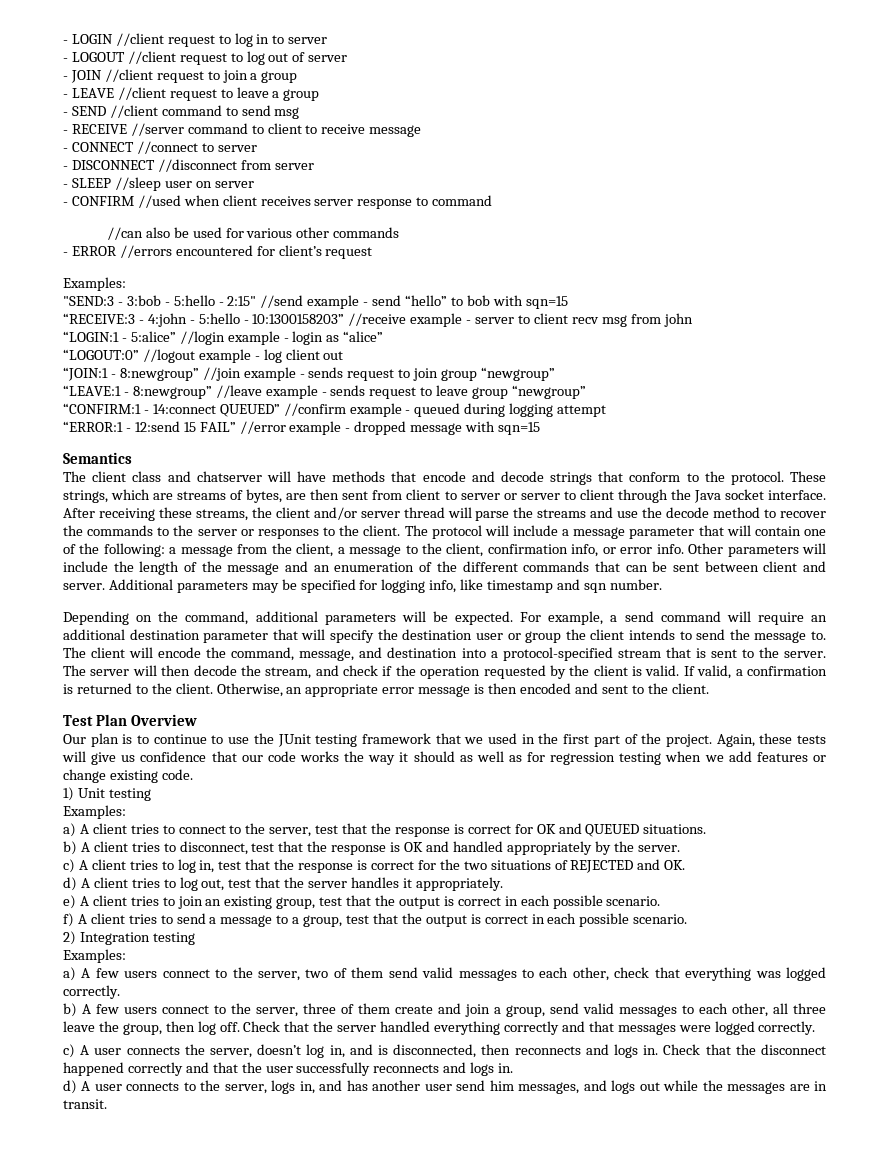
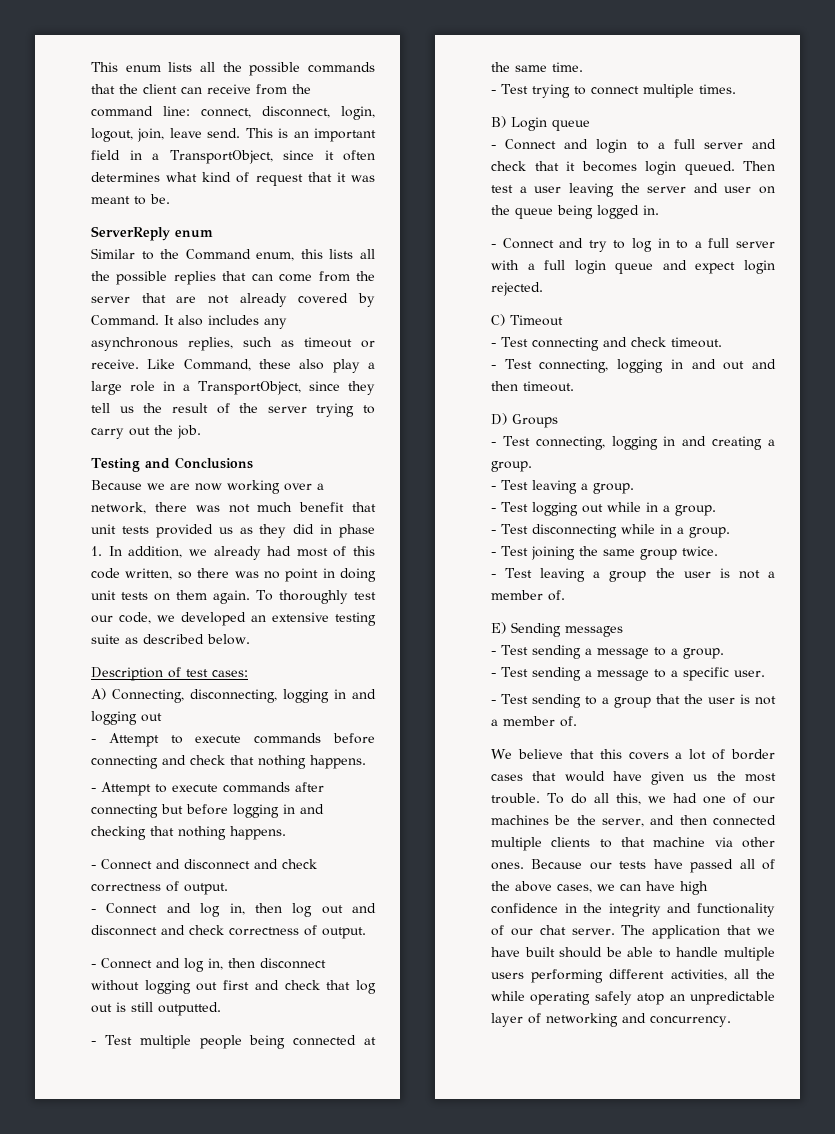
[63,33,215,47] - LOGIN //client request -> [91,62,375,76] [91,84,311,95] [91,106,375,120] [91,128,376,142] [91,150,375,164] [91,172,375,186] [91,194,170,205] [91,226,213,241] [91,248,375,261] [91,271,375,285] [91,293,375,307] [91,315,287,329] [91,337,375,351] [91,359,376,373] [91,381,375,395] [91,403,375,417] [91,425,201,439] [91,457,253,472] [91,480,324,494] [91,502,377,514] [91,524,375,538] [91,546,375,560] [91,568,376,582] [91,590,376,604] [91,612,376,626] [91,634,250,645] [91,667,248,681] [91,688,376,703] [91,711,162,725] [91,733,375,747] [91,755,366,769] [91,782,324,796] [91,804,324,818] [91,826,286,840] [91,859,317,870] [91,881,228,895] [91,903,376,917] [91,925,366,939] [91,958,326,972] [91,980,377,994] [91,1002,221,1016] [91,1035,376,1049] [491,62,583,72] [491,84,736,98] [491,116,590,131] [491,139,776,153] [491,161,775,175] [491,183,775,197] [491,205,659,219] [491,238,607,252] This enum lists all the possible commands that the client can receive from the command line: connect, disconnect, login, logout, join, leave send. This is an important field in a TransportObject, since it often determines what kind of request that it was meant to be. // ServerReply enum // Similar to the Command enum, this lists all the possible replies that can come from the server that are not already covered by Command. It also includes any asynchronous replies, such as timeout or receive. Like Command, these also play a large role in a TransportObject, since they tell us the result of the server trying to carry out the job. // Testing and Conclusions // Because we are now working over a network, there was not much benefit that unit tests provided us as they did in phase 1. In addition, we already had most of this code written, so there was no point in doing unit tests on them again. To thoroughly test our code, we developed an extensive testing suite as described below. // Description of test cases: // A) Connecting, disconnecting, logging in and logging out // - Attempt to execute commands before connecting and check that nothing happens. // - Attempt to execute commands after connecting but before logging in and checking that nothing happens. // - Connect and disconnect and check correctness of output. // - Connect and log in, then log out and disconnect and check correctness of output. // - Connect and log in, then disconnect without logging out first and check that log out is still outputted. // - Test multiple people being connected at the same time. // - Test trying to connect multiple times. // B) Login queue // - Connect and login to a full server and check that it becomes login queued. Then test a user leaving the server and user on the queue being logged in. // - Connect and try
[288,37,328,44] [63,51,348,65] [63,69,298,83] [63,87,320,101] [63,105,300,119] [63,123,422,137] [63,141,257,154] [63,159,314,172] [63,177,254,191] [63,195,493,209] [106,227,400,240] [63,245,373,259] [63,277,126,291] [63,295,568,309] [63,313,693,327] [63,331,384,345] [63,349,344,363] [63,367,556,381] [63,385,587,399] [63,403,607,417] [63,421,541,435] [63,452,132,464] [63,471,826,485] [63,489,826,503] [63,507,826,521] [63,525,826,539] [63,543,827,557] [63,561,827,575] [63,579,662,593] [63,611,827,625] [63,629,826,643] [63,647,826,661] [63,665,828,679] [63,683,709,697] [63,714,197,726] [63,733,826,747] [62,751,826,765] [63,769,193,783] [63,787,151,801] [63,805,126,819] [63,823,707,837] [63,841,680,855] [63,859,686,873] [63,877,503,891] [63,895,661,909] [63,913,688,927] [63,931,195,945] [63,949,126,963] [63,967,827,981] [63,985,120,999] [63,1003,826,1017] [63,1021,816,1035] [63,1044,827,1058] [63,1062,514,1076] [63,1080,828,1094] [63,1099,107,1109] server // - LOGOUT //client request to log out of server // - JOIN //client request to join a group // - LEAVE //client request to leave a group // - SEND //client command to send msg // - RECEIVE //server command to client to receive message // - CONNECT //connect to server // - DISCONNECT //disconnect from server // - SLEEP //sleep user on server // - CONFIRM //used when client receives server response to command // //can also be used for various other commands // - ERROR //errors encountered for client’s request // Examples: // "SEND:3 - 3:bob - 5:hello - 2:15" //send example - send “hello” to bob with sqn=15 // “RECEIVE:3 - 4:john - 5:hello - 10:1300158203” //receive example - server to client recv msg from john // “LOGIN:1 - 5:alice” //login example - login as “alice” // “LOGOUT:0” //logout example - log client out // “JOIN:1 - 8:newgroup” //join example - sends request to join group “newgroup” // “LEAVE:1 - 8:newgroup” //leave example - sends request to leave group “newgroup” // “CONFIRM:1 - 14:connect QUEUED” //confirm example - queued during logging attempt // “ERROR:1 - 12:send 15 FAIL” //error example - dropped message with sqn=15 // Semantics // The client class and chatserver will have methods that encode and decode strings that conform to the protocol. These strings, which are streams of bytes, are then sent from client to server or server to client through the Java socket interface. After receiving these streams, the client and/or server thread will parse the streams and use the decode method to recover the commands to the server or responses to the client. The protocol will include a message parameter that will contain one of the following: a message from the client, a message to the client, confirmation info, or error info. Other parameters will include the length of the message and an enumeration of the different commands that can be sent between client and server. Additional parameters may be specified for logging info, like timestamp and sqn number. // Depending on the command, additional parameters will be expected. For example, a send command will require an additional destination parameter that will specify the destination user or group the client intends to send the message to. The client will encode the command, message, and destination into a protocol-specified stream that is sent to the server. The server will then decode the stream, and check if the operation requested by the client is valid. If valid, a confirmation is returned to the client. Otherwise, an appropriate error message is then encoded and sent to the client. // Test Plan Overview // Our plan is to continue to use the JUnit testing framework that we used in the first part of the project. Again, these tests will give us confidence that our code works the way it should as well as for regression testing when we add features or change existing code. // 1) Unit testing // Examples: // a) A client tries to connect to the server, test that the response is correct for OK and QUEUED situations. // b) A client tries to disconnect, test that the response is OK and handled appropriately by the server. // c) A client tries to log in, test that the response is correct for the two situations of REJECTED and OK. // d) A client tries to log out, test that the server handles it appropriately. // e) A client tries to join an existing group, test that the output is correct in each possible scenario. // f) A client tries to send a message to a group, test that the output is correct in each possible scenario. // 2) Integration testing // Examples: // a) A few users connect to the server, two of them send valid messages to each other, check that everything was logged correctly. // b) A few users connect to the server, three of them create and join a group, send valid messages to each other, all three leave the group, then log off. Check that the server handled everything correctly and that messages were logged correctly. // c) A user connects the server, doesn’t log in, and is disconnected, then reconnects and logs in. Check that the disconnect happened correctly and that the user successfully reconnects and logs in. // d) A user connects to the server, logs in, and has another user send him messages, and logs out while the messages are in transit. -> [694,238,775,248] [491,260,775,274] [491,282,543,296] [491,314,563,326] [491,337,722,351] [491,359,776,373] [491,381,574,392] [491,413,558,428] [491,436,775,450] [491,461,532,472] [491,480,634,494] [491,502,716,516] [491,524,730,538] [491,546,718,560] [491,568,775,582] [491,590,565,601] [491,622,623,637] [491,645,724,659] [491,667,765,681] [491,694,776,708] [491,716,577,727] [491,749,775,760] [491,771,776,785] [491,793,775,805] [491,815,776,827] [491,837,775,851] [491,859,775,873] [491,881,708,895] [491,903,775,917] [491,925,775,939] [491,947,775,961] [491,969,775,983] [491,991,775,1005] [491,1013,731,1027] a full server with a full login queue and expect login rejected. // C) Timeout // - Test connecting and check timeout. // - Test connecting, logging in and out and then timeout. // D) Groups // - Test connecting, logging in and creating a group. // - Test leaving a group. // - Test logging out while in a group. // - Test disconnecting while in a group. // - Test joining the same group twice. // - Test leaving a group the user is not a member of. // E) Sending messages // - Test sending a message to a group. // - Test sending a message to a specific user. // - Test sending to a group that the user is not a member of. // We believe that this covers a lot of border cases that would have given us the most trouble. To do all this, we had one of our machines be the server, and then connected multiple clients to that machine via other ones. Because our tests have passed all of the above cases, we can have high confidence in the integrity and functionality of our chat server. The application that we have built should be able to handle multiple users performing different activities, all the while operating safely atop an unpredictable layer of networking and concurrency.

